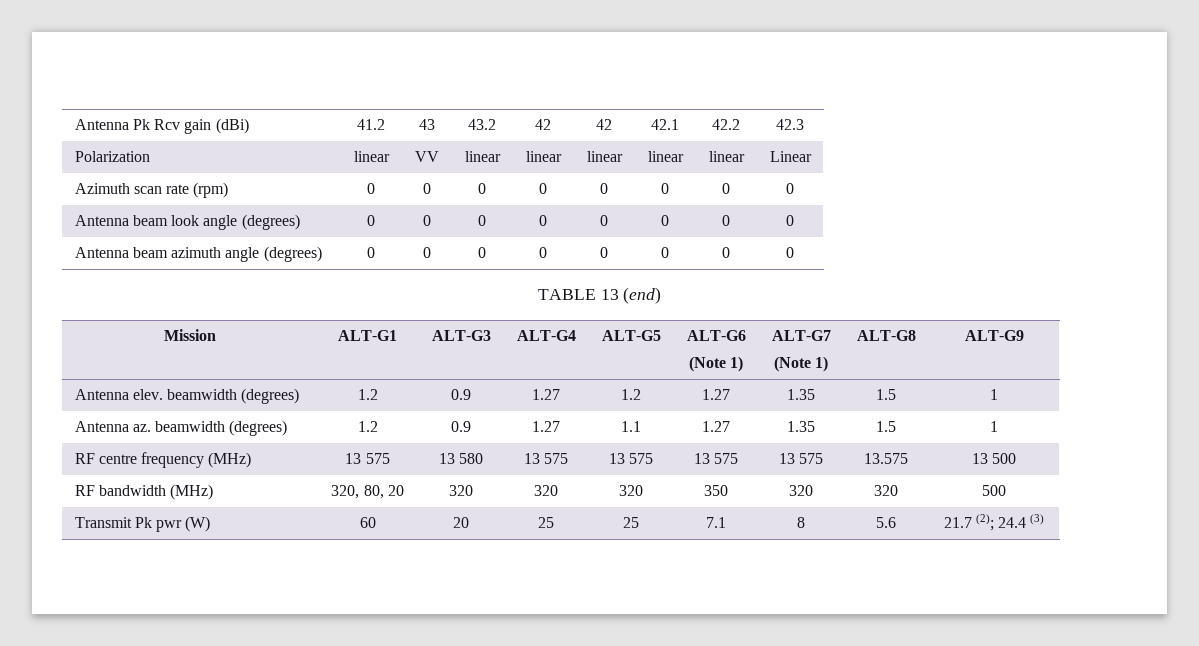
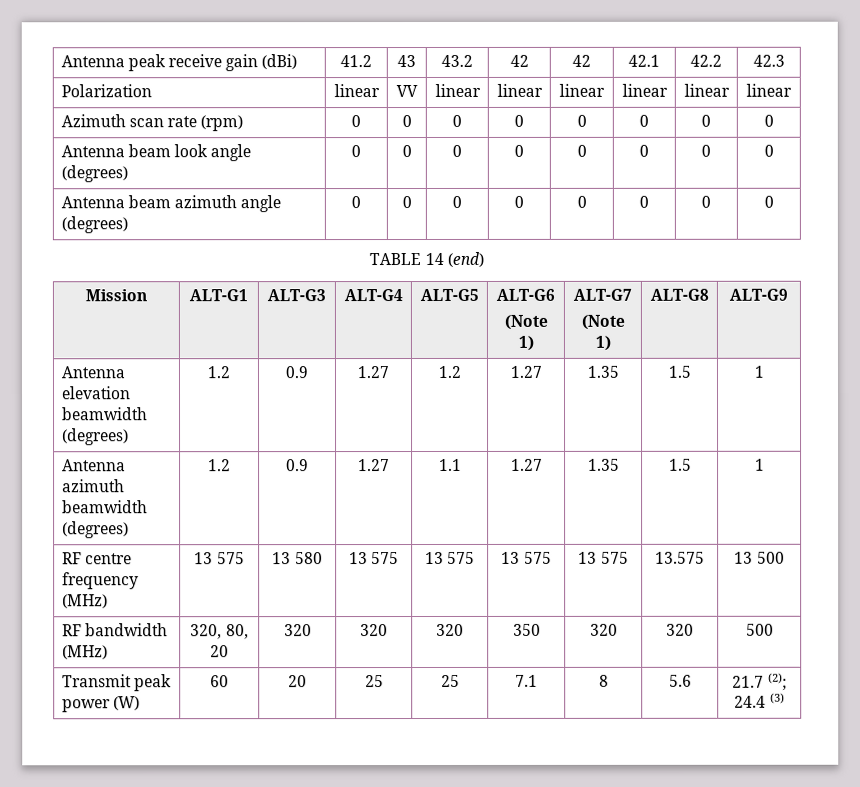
[74,119,181,130] Antenna Pk Rcv -> [60,54,223,72] Antenna peak receive
[769,151,812,162] Linear -> [746,83,792,97] linear
[600,289,619,300] 13 -> [424,252,444,266] 14
[132,389,163,400] elev. -> [60,386,131,400] elevation
[132,424,151,432] az. -> [61,479,125,493] azimuth
[134,517,183,532] Pk pwr -> [133,674,172,692] [61,699,111,713] peak power

